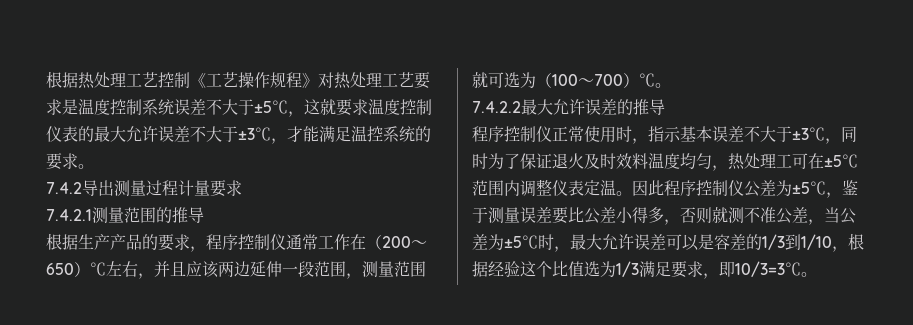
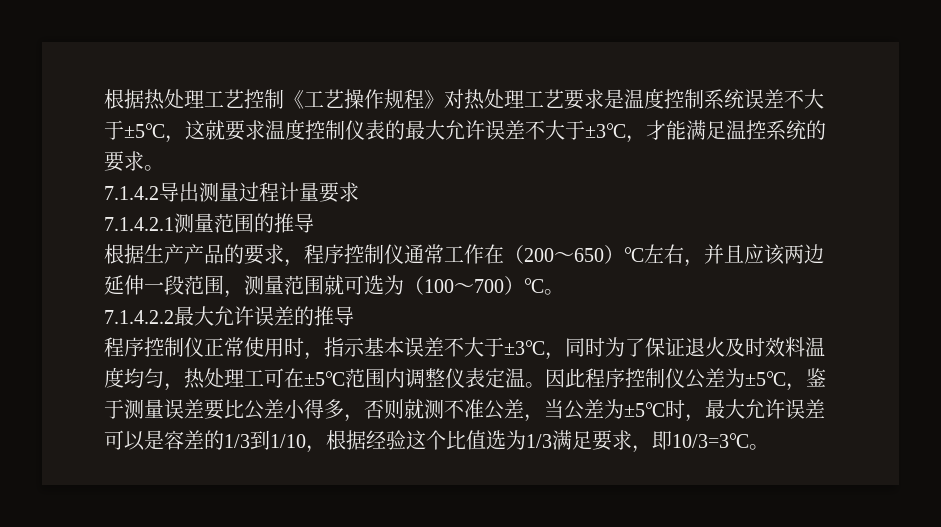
[46,182,82,194] 7.4.2 -> [104,186,159,200] 7.1.4.2
[46,209,92,221] 7.4.2.1 -> [104,217,174,231] 7.1.4.2.1
[472,101,521,113] 7.4.2.2 -> [104,310,174,324] 7.1.4.2.2

